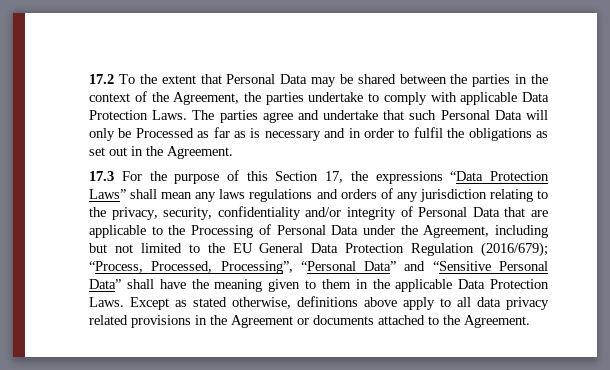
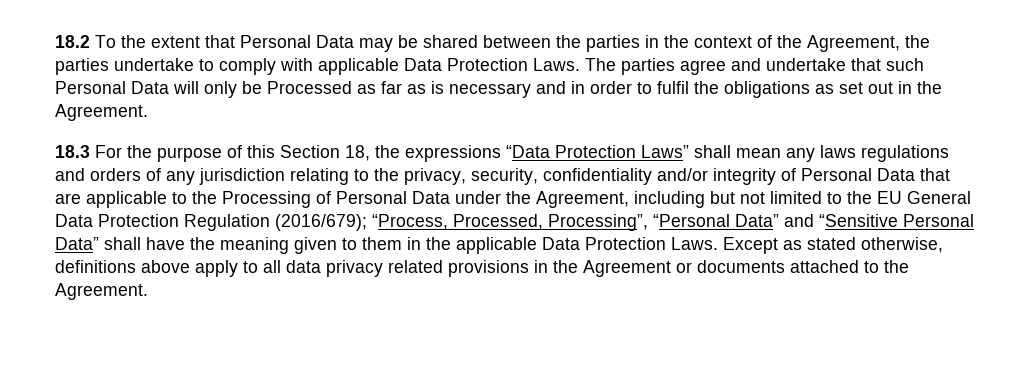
[89,74,115,84] 17.2 -> [55,35,91,48] 18.2
[89,171,115,181] 17.3 -> [55,145,91,158] 18.3
[325,171,344,183] 17, -> [345,145,371,161] 18,

